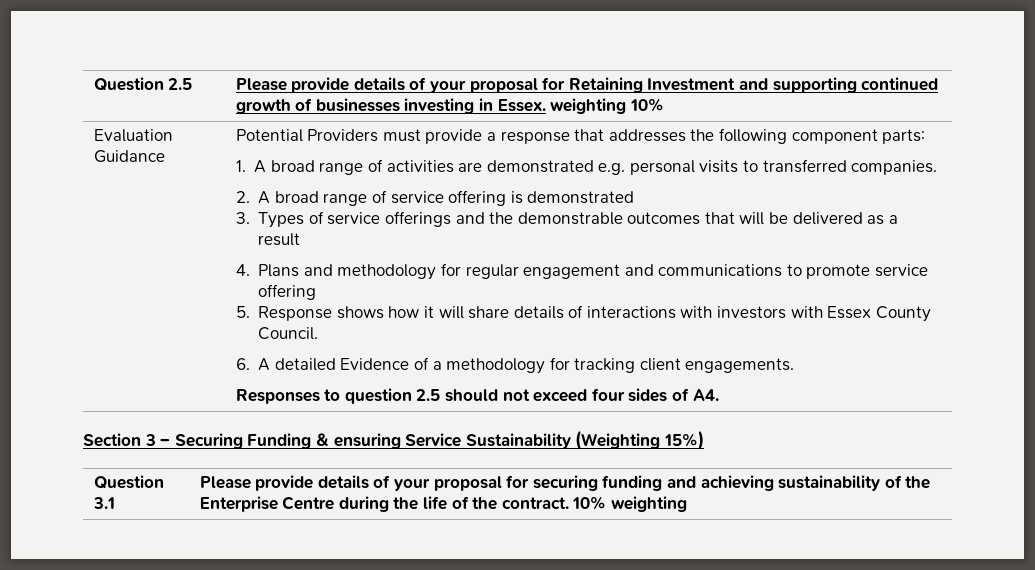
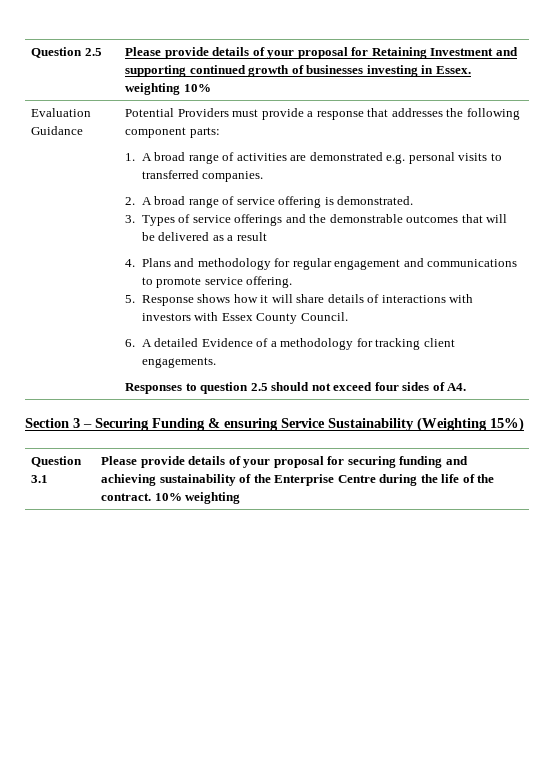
[527,191,635,204] demonstrated -> [337,196,414,205] demonstrated.
[258,284,317,300] offering -> [246,276,293,288] offering.

